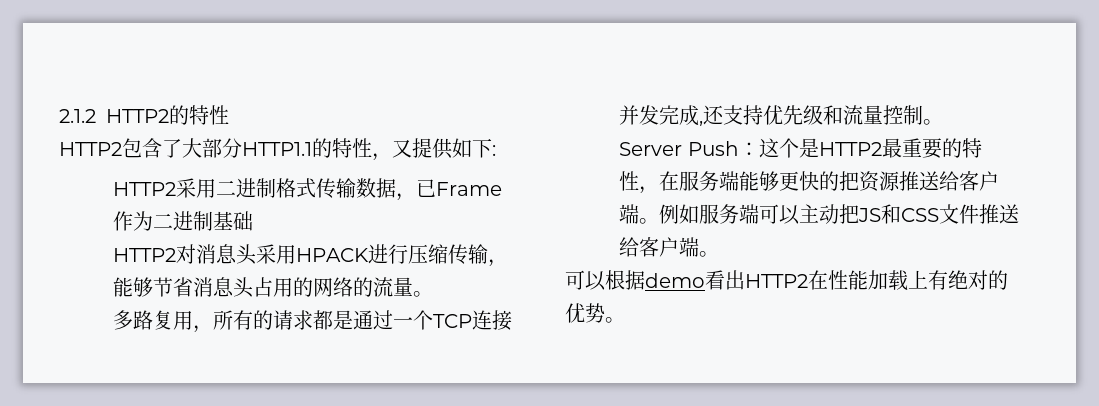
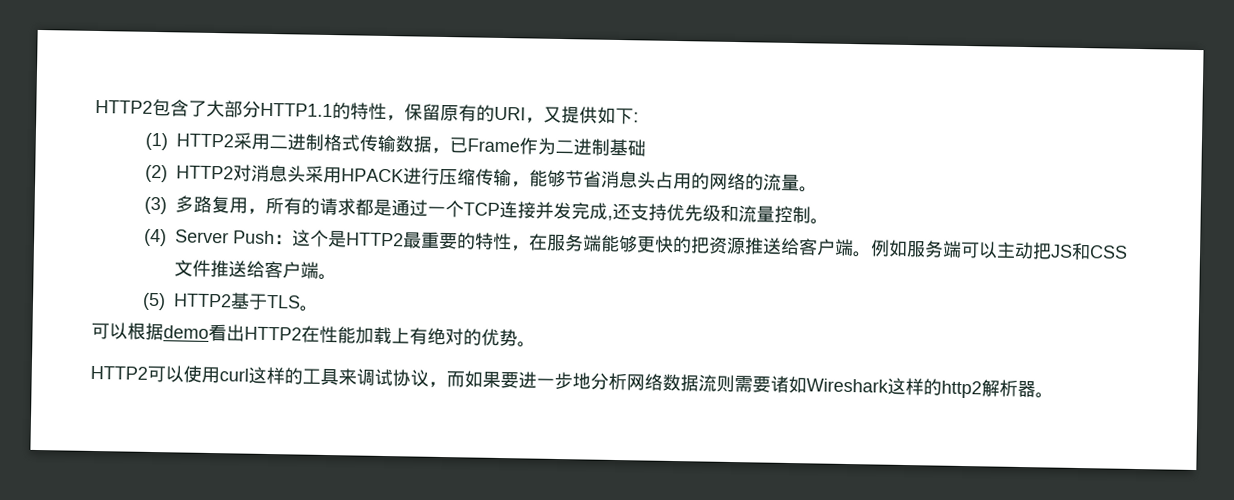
[59,105,229,125] 2.1.2 HTTP2的特性 // -> (95, 106) none
(392, 157) none -> [404,103,544,124] 保留原有的URI，
(496, 150) none -> [144,132,168,151] (1)
(254, 221) none -> [144,164,168,183] (2)
(434, 294) none -> [143,196,167,215] (3)
(944, 122) none -> [143,228,167,247] (4)
(720, 254) none -> [141,292,318,312] // (5) HTTP2基于TLS。
(625, 320) none -> [90,365,1054,399] // HTTP2可以使用curl这样的工具来调试协议，而如果要进一步地分析网络数据流则需要诸如Wireshark这样的http2解析器。

